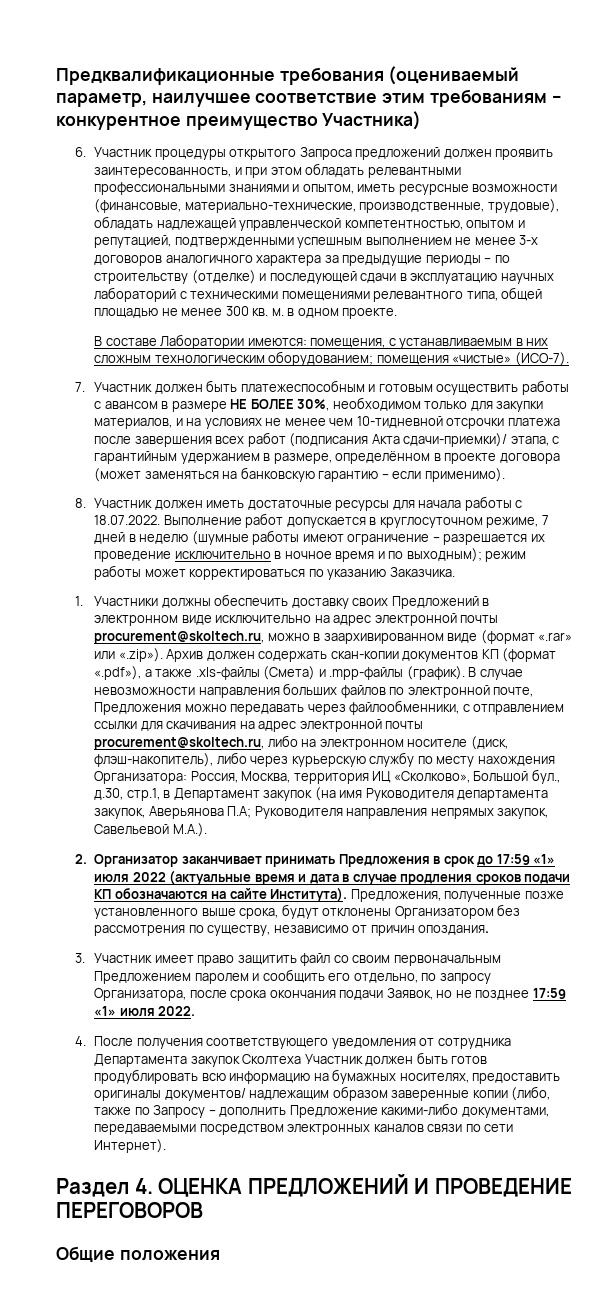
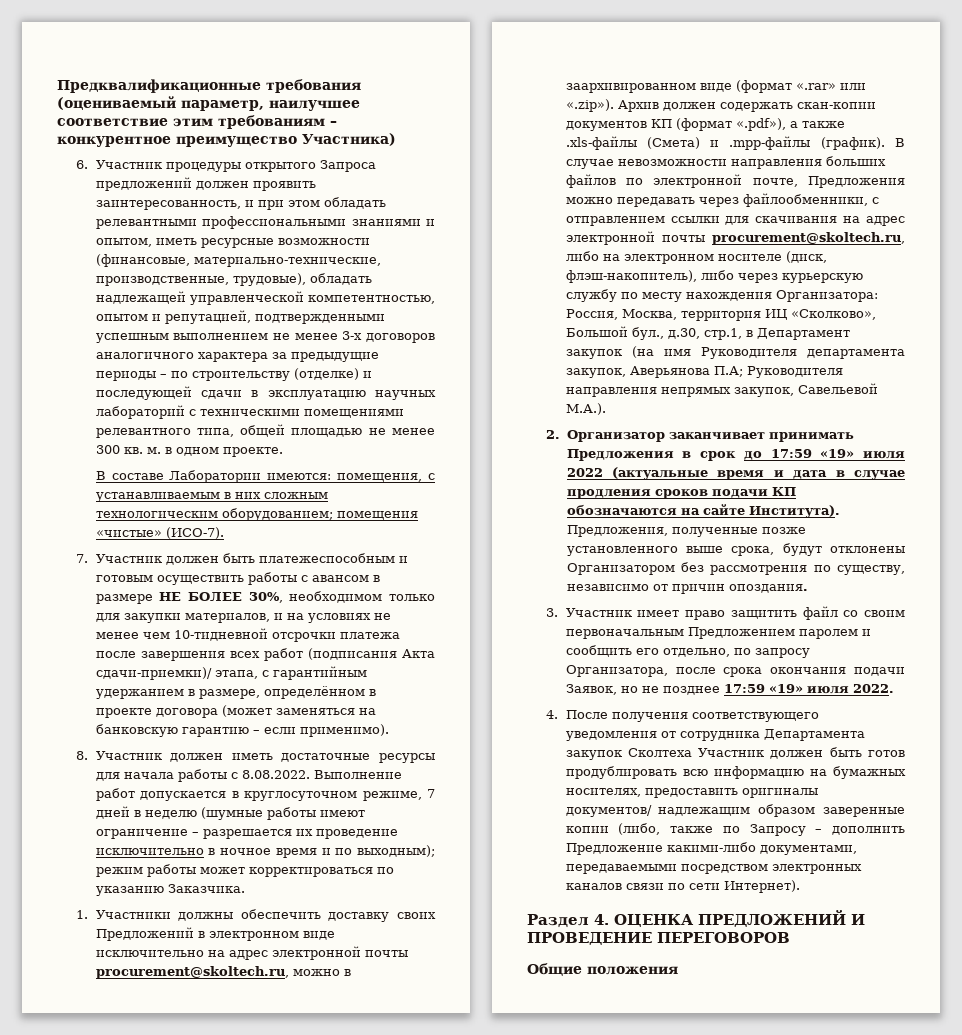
[94,515,161,525] 18.07.2022. -> [241,770,310,779] 8.08.2022.
[533,854,556,864] «1» -> [820,449,855,458] «19»
[94,1006,117,1016] «1» -> [768,684,803,693] «19»

